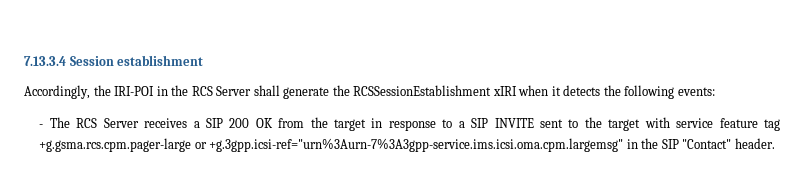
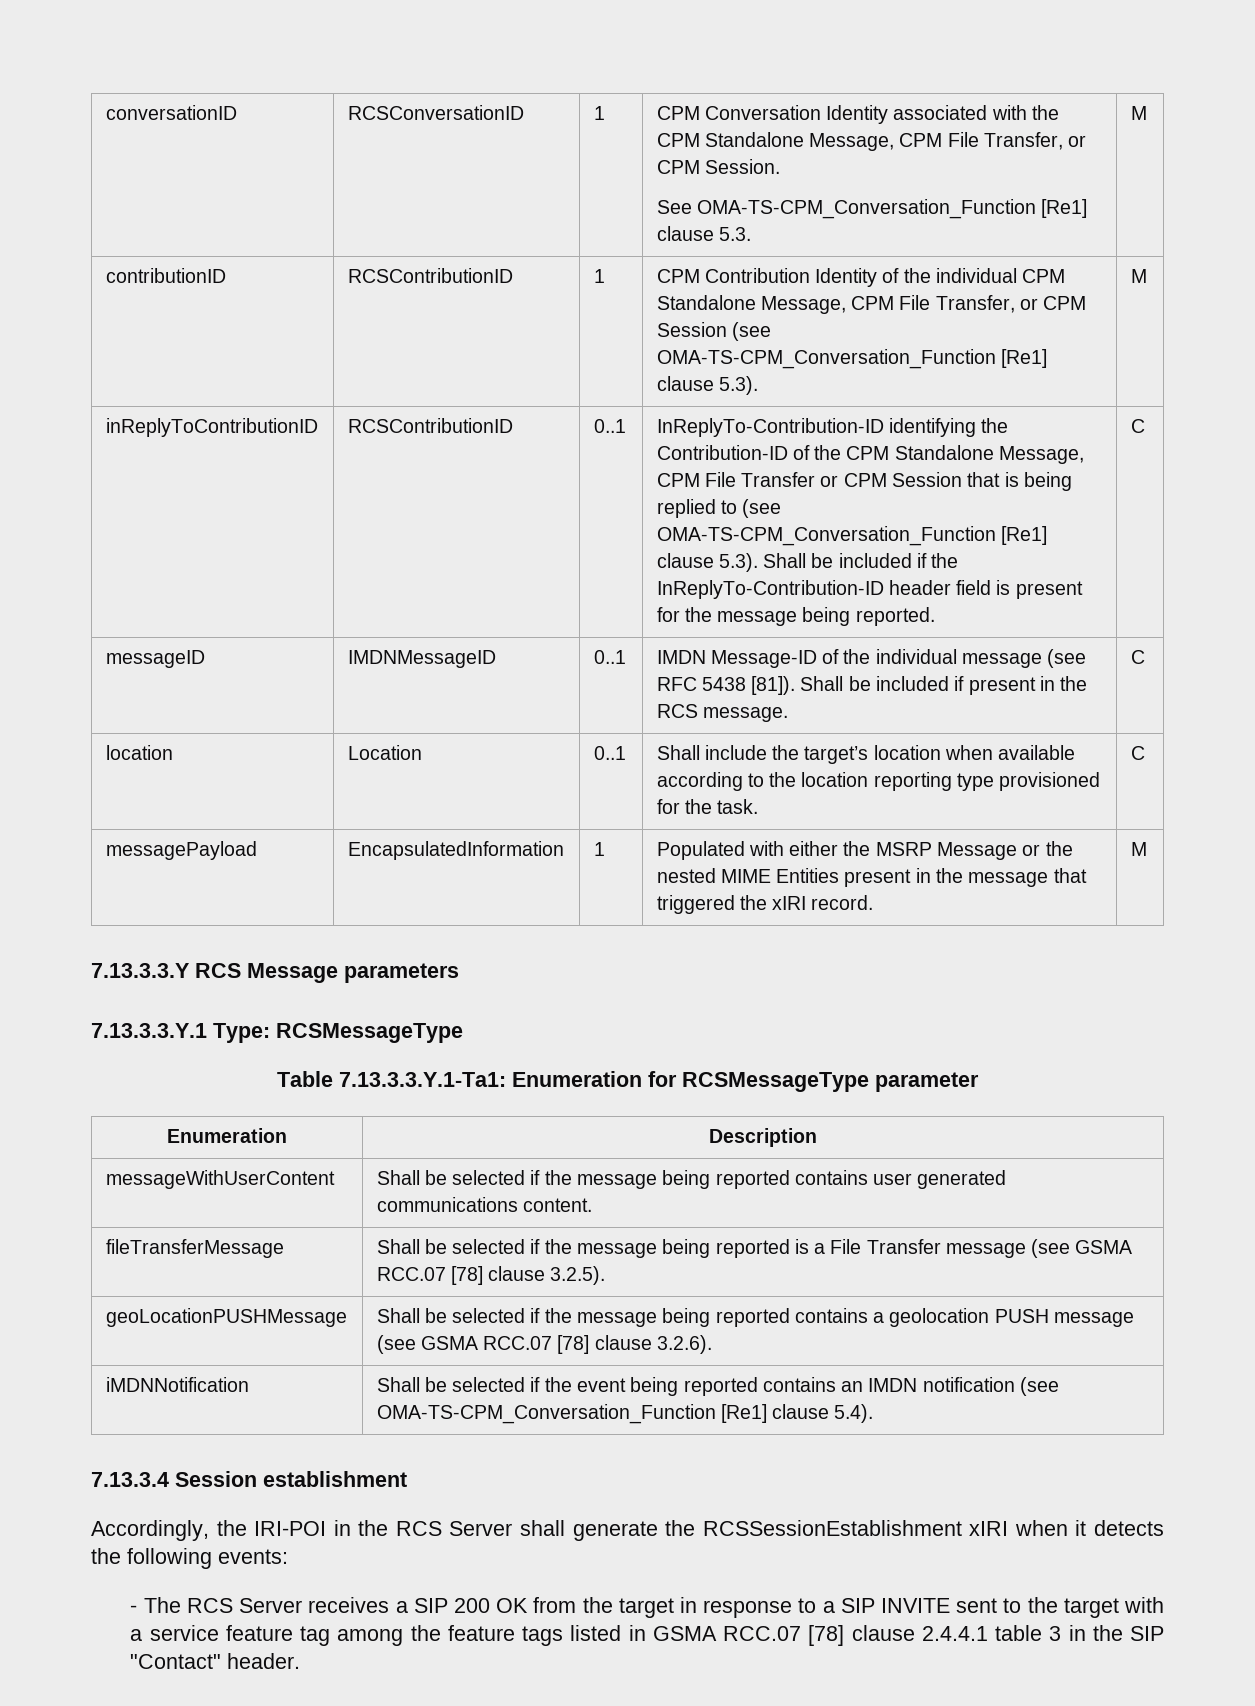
(24, 61) none -> [105,105,237,120] [347,105,524,120] [593,106,605,120] [656,105,1060,124] [656,132,1087,151] [656,159,780,174] [656,199,1088,219] [656,226,751,241] [1130,106,1147,120] [105,268,226,283] [347,268,513,283] [593,269,605,283] [656,268,1066,287] [656,295,1087,314] [656,322,771,341] [656,349,1047,369] [656,376,758,395] [1130,269,1147,283] [105,418,318,437] [347,418,513,433] [593,419,626,433] [656,418,1009,437] [656,445,1085,464] [656,472,1072,491] [656,499,782,518] [656,526,1047,546] [656,553,959,572] [656,580,1083,599] [656,607,935,626] [1130,419,1145,433] [105,650,205,668] [347,650,496,668] [593,650,626,664] [656,649,1087,668] [656,676,1088,695] [656,704,788,722] [1130,650,1145,664] [105,745,173,760] [347,745,422,760] [593,746,626,760] [656,745,1076,764] [656,772,1101,791] [656,799,759,814] [1130,746,1145,760] [105,841,257,860] [347,841,564,860] [593,842,605,856] [656,841,1073,860] [656,868,1087,887] [656,895,874,914] [1130,842,1147,856] [91,963,459,983] [91,1023,463,1043] [277,1071,979,1092] [167,1128,287,1143] [709,1128,817,1147] [105,1170,335,1189] [376,1170,1007,1189] [376,1197,592,1212] [105,1239,284,1258] [376,1239,1133,1258] [376,1266,606,1285] [105,1308,347,1327] [376,1308,1134,1327] [376,1335,713,1354] [105,1377,249,1392] [376,1377,1059,1396] [376,1404,874,1424] conversationID | RCSConversationID | 1 | CPM Conversation Identity associated with the CPM Standalone Message, CPM File Transfer, or CPM Session. // See OMA-TS-CPM_Conversation_Function [Re1] clause 5.3. | M // contributionID | RCSContributionID | 1 | CPM Contribution Identity of the individual CPM Standalone Message, CPM File Transfer, or CPM Session (see OMA-TS-CPM_Conversation_Function [Re1] clause 5.3). | M // inReplyToContributionID | RCSContributionID | 0..1 | InReplyTo-Contribution-ID identifying the Contribution-ID of the CPM Standalone Message, CPM File Transfer or CPM Session that is being replied to (see OMA-TS-CPM_Conversation_Function [Re1] clause 5.3). Shall be included if the InReplyTo-Contribution-ID header field is present for the message being reported. | C // messageID | IMDNMessageID | 0..1 | IMDN Message-ID of the individual message (see RFC 5438 [81]). Shall be included if present in the RCS message. | C // location | Location | 0..1 | Shall include the target’s location when available according to the location reporting type provisioned for the task. | C // messagePayload | EncapsulatedInformation | 1 | Populated with either the MSRP Message or the nested MIME Entities present in the message that triggered the xIRI record. | M // 7.13.3.3.Y RCS Message parameters // 7.13.3.3.Y.1 Type: RCSMessageType // Table 7.13.3.3.Y.1-Ta1: Enumeration for RCSMessageType parameter // Enumeration | Description // messageWithUserContent | Shall be selected if the message being reported contains user generated communications content. // fileTransferMessage | Shall be selected if the message being reported is a File Transfer message (see GSMA RCC.07 [78] clause 3.2.5). // geoLocationPUSHMessage | Shall be selected if the message being reported contains a geolocation PUSH message (see GSMA RCC.07 [78] clause 3.2.6). // iMDNNotification | Shall be selected if the event being reported contains an IMDN notification (see OMA-TS-CPM_Conversation_Function [Re1] clause 5.4). //
(670, 122) none -> [130,1629,143,1641] a
[39,138,624,152] +g.gsma.rcs.cpm.pager-large or +g.3gpp.icsi-ref="urn%3Aurn-7%3A3gpp-service.ims.icsi.oma.cpm.largemsg" -> [337,1625,1062,1646] among the feature tags listed in GSMA RCC.07 [78] clause 2.4.4.1 table 3

